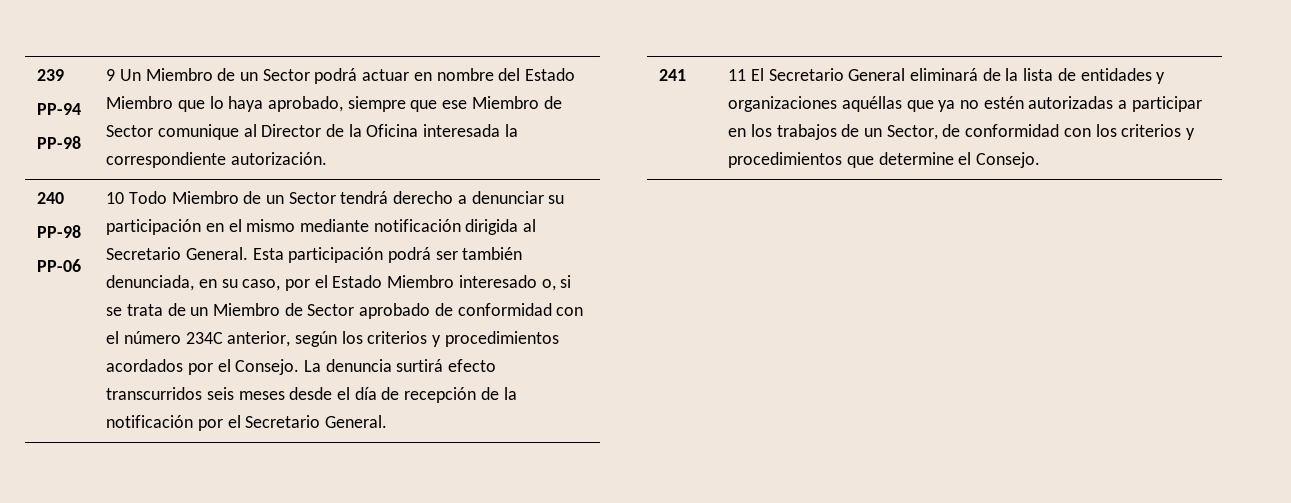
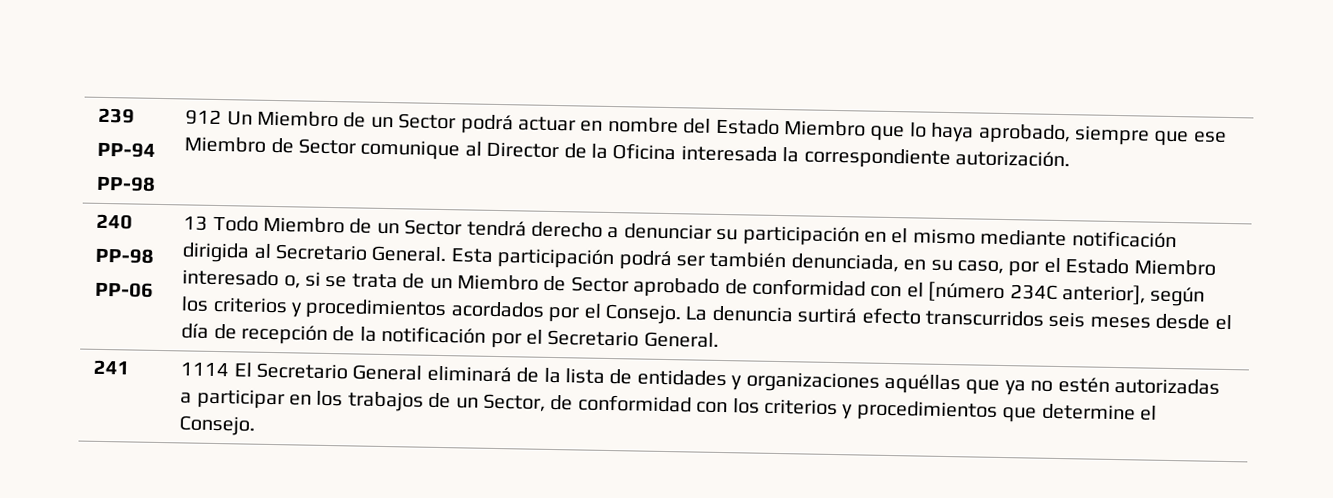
[106,69,116,81] 9 -> [185,109,223,126] 912
[106,192,125,204] 10 -> [183,215,209,231] 13
[123,331,291,347] número 234C anterior, -> [928,281,1147,305] [número 234C anterior],
[728,69,747,81] 11 -> [180,362,230,377] 1114

